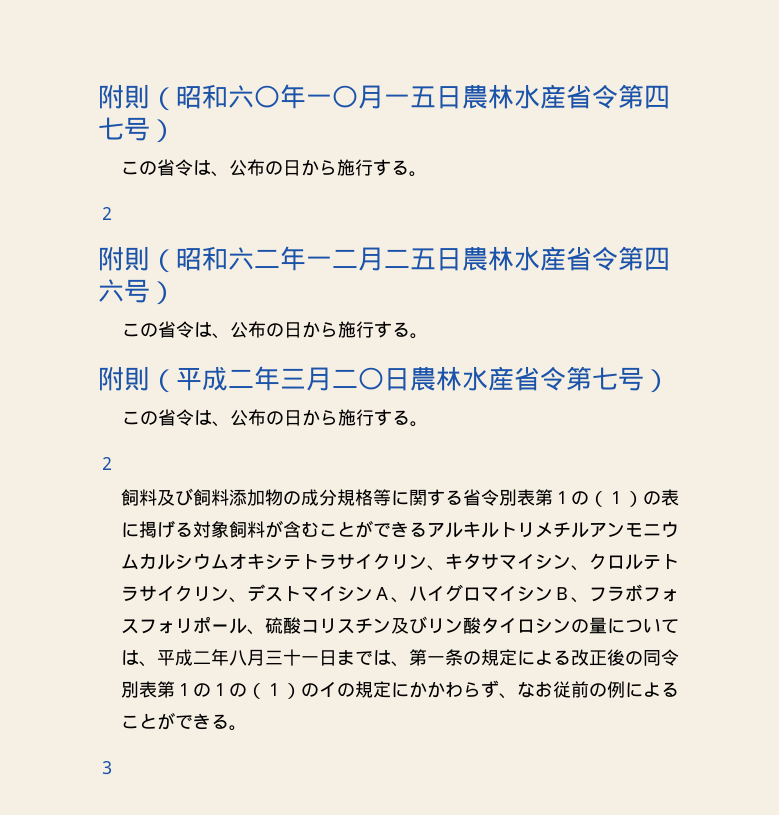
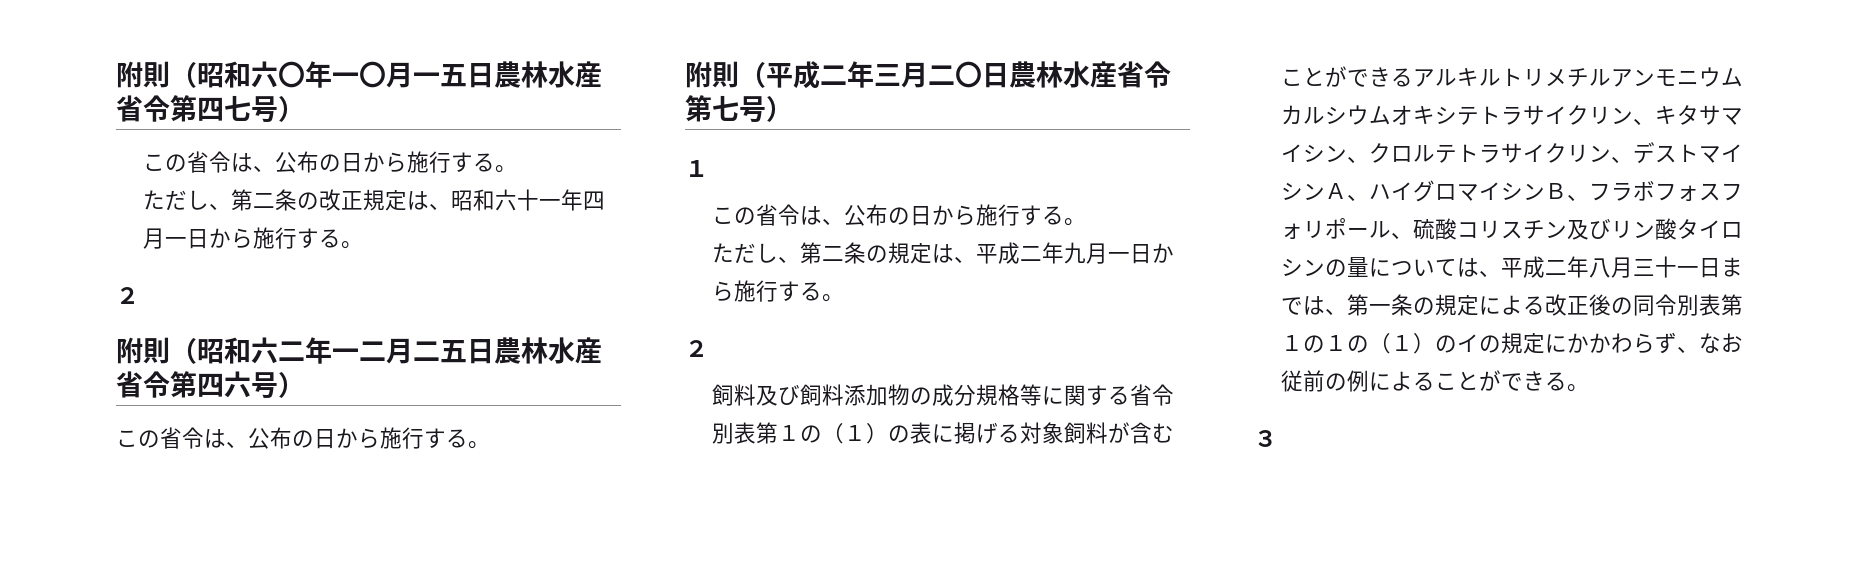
(428, 174) none -> [143,189,606,211] [143,227,364,249] // ただし、第二条の改正規定は、昭和六十一年四月一日から施行する。
[122,409,429,427] // この省令は、公布の日から施行する。 -> [685,160,708,177] [712,204,1087,226] [712,242,1175,264] [712,280,845,302] // １ // この省令は、公布の日から施行する。 // ただし、第二条の規定は、平成二年九月一日から施行する。

